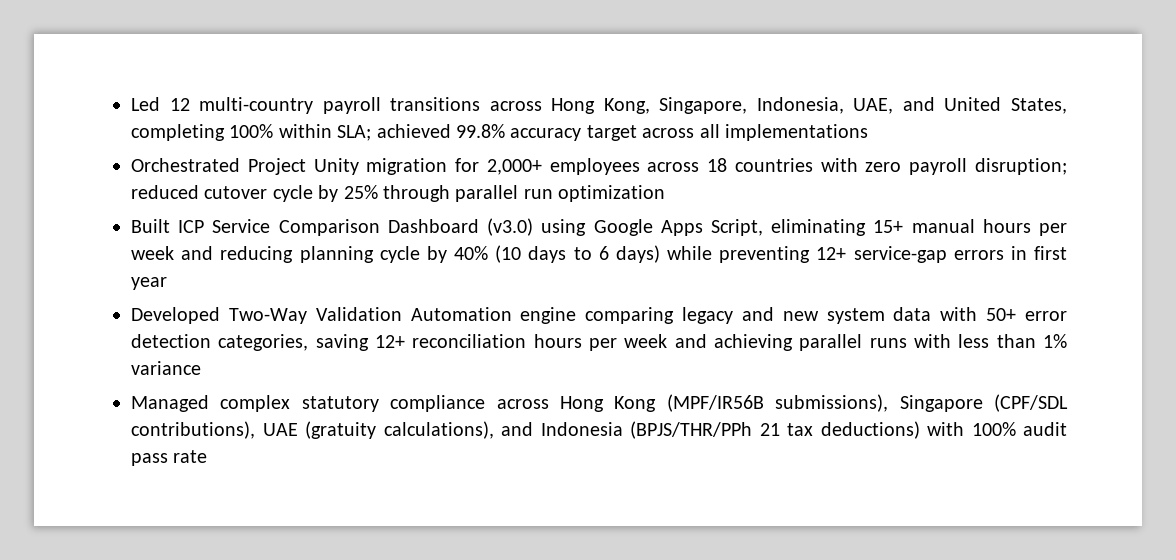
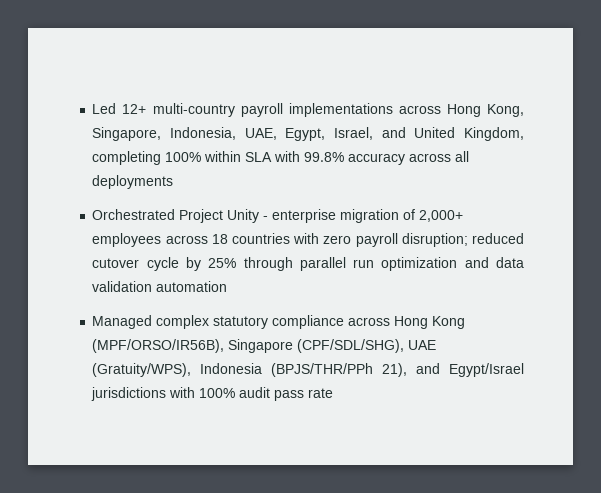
[169,98,190,111] 12 -> [122,104,147,114] 12+
[390,97,481,111] transitions -> [288,103,393,117] implementations
(894, 106) none -> [285,127,374,141] Egypt, Israel,
[1011,98,1067,114] States, -> [464,127,524,141] Kingdom,
[337,124,451,141] SLA; achieved -> [245,151,301,162] SLA with
[586,125,637,141] target -> (406, 159) none
[724,124,868,141] implementations -> [92,175,174,189] deployments
[366,158,480,175] migration for -> [263,209,416,223] - enterprise migration of
[131,218,1067,236] [131,245,1067,263] [131,277,167,290] [131,307,1067,324] [131,334,1068,351] [131,361,201,375] // Built ICP Service Comparison Dashboard (v3.0) using Google Apps Script, eliminating 15+ manual hours per week and reducing planning cycle by 40% (10 days to 6 days) while preventing 12+ service-gap errors in first year // Developed Two-Way Validation Automation engine comparing legacy and new system data with 50+ error detection categories, saving 12+ reconciliation hours per week and achieving parallel runs with less than 1% variance -> [464,257,524,268] [92,281,228,292] and data validation automation
[666,394,1068,412] [131,421,920,439] (MPF/IR56B submissions), Singapore (CPF/SDL contributions), UAE (gratuity calculations), and Indonesia (BPJS/THR/PPh 21 tax deductions) -> [92,339,437,353] [92,363,524,377] [91,387,167,401] (MPF/ORSO/IR56B), Singapore (CPF/SDL/SHG), UAE (Gratuity/WPS), Indonesia (BPJS/THR/PPh 21), and Egypt/Israel jurisdictions

